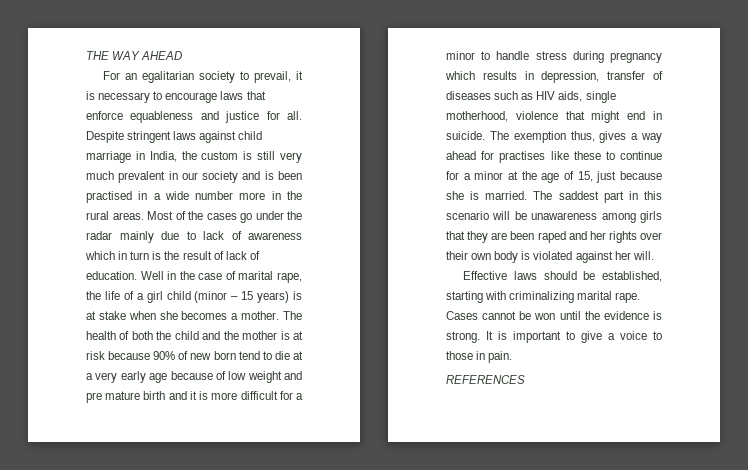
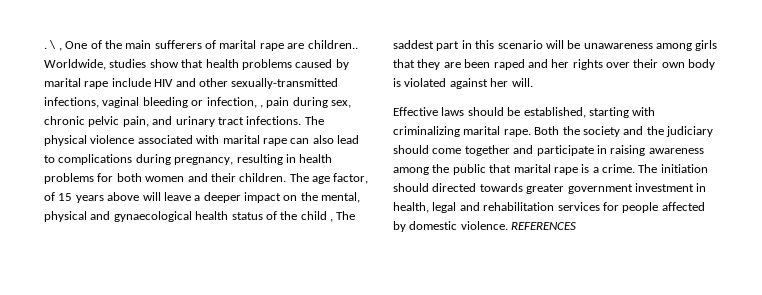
[86,51,183,60] [103,71,303,83] [86,91,266,103] [86,111,302,123] [86,131,263,143] [86,151,302,163] [86,171,302,183] [86,191,302,203] [86,211,302,223] [86,231,302,243] [85,251,260,260] [86,271,302,283] [86,291,302,303] [86,311,302,320] [86,331,304,340] [86,351,303,360] [86,371,302,383] [86,391,303,403] [446,51,662,63] [445,71,663,83] [446,91,616,103] [446,111,662,123] [446,131,662,143] [446,151,662,163] [446,171,662,183] [446,191,528,200] THE WAY AHEAD // For an egalitarian society to prevail, it is necessary to encourage laws that enforce equableness and justice for all. Despite stringent laws against child marriage in India, the custom is still very much prevalent in our society and is been practised in a wide number more in the rural areas. Most of the cases go under the radar mainly due to lack of awareness which in turn is the result of lack of education. Well in the case of marital rape, the life of a girl child (minor – 15 years) is at stake when she becomes a mother. The health of both the child and the mother is at risk because 90% of new born tend to die at a very early age because of low weight and pre mature birth and it is more difficult for a minor to handle stress during pregnancy which results in depression, transfer of diseases such as HIV aids, single motherhood, violence that might end in suicide. The exemption thus, gives a way ahead for practises like these to continue for a minor at the age of 15, just because she is married. -> [44,40,358,51] [44,59,349,70] [44,78,339,89] [44,97,351,108] [44,116,324,127] [44,135,359,146] [44,154,333,165] [44,173,369,184] [44,192,361,203] [44,211,333,222] . \ , One of the main sufferers of marital rape are children.. Worldwide, studies show that health problems caused by marital rape include HIV and other sexually-transmitted infections, vaginal bleeding or infection, , pain during sex, chronic pelvic pain, and urinary tract infections. The physical violence associated with marital rape can also lead to complications during pregnancy, resulting in health problems for both women and their children. The age factor, of 15 years above will leave a deeper impact on the mental, physical and gynaecological health status of the child ,
[446,311,662,320] [446,331,662,343] [446,351,513,363] Cases cannot be won until the evidence is strong. It is important to give a voice to those in pain. // -> [534,126,713,137] [393,145,704,156] [393,164,708,175] [393,183,707,194] [393,202,705,213] [393,221,508,232] Both the society and the judiciary should come together and participate in raising awareness among the public that marital rape is a crime. The initiation should directed towards greater government investment in health, legal and rehabilitation services for people affected by domestic violence.

